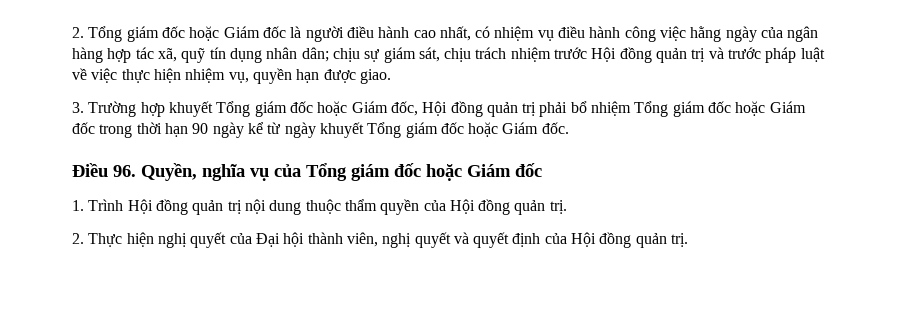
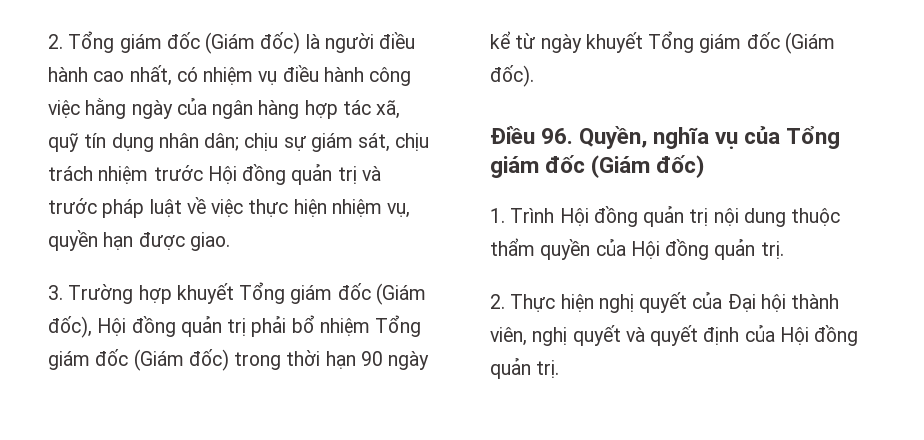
[189,26,286,41] hoặc Giám đốc -> [205,32,301,54] (Giám đốc)
[317,101,418,116] hoặc Giám đốc, -> [375,283,426,305] [48,316,92,338] (Giám đốc),
[735,101,806,116] [72,122,95,134] hoặc Giám đốc -> [133,349,229,371] (Giám đốc)
[468,122,569,137] hoặc Giám đốc. -> [784,32,835,54] [490,65,534,87] (Giám đốc).
[426,163,542,181] hoặc Giám đốc -> [591,155,705,178] (Giám đốc)

